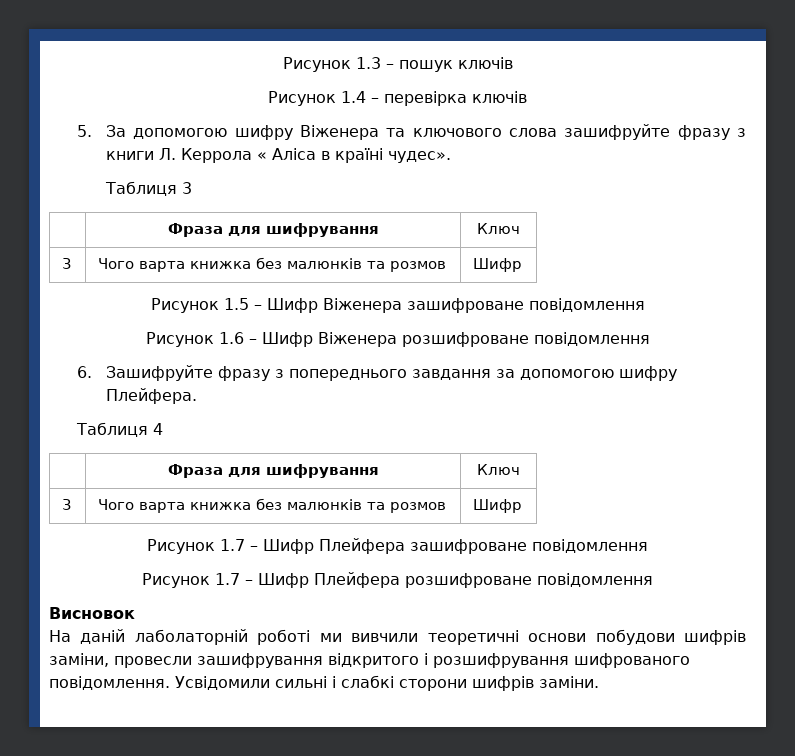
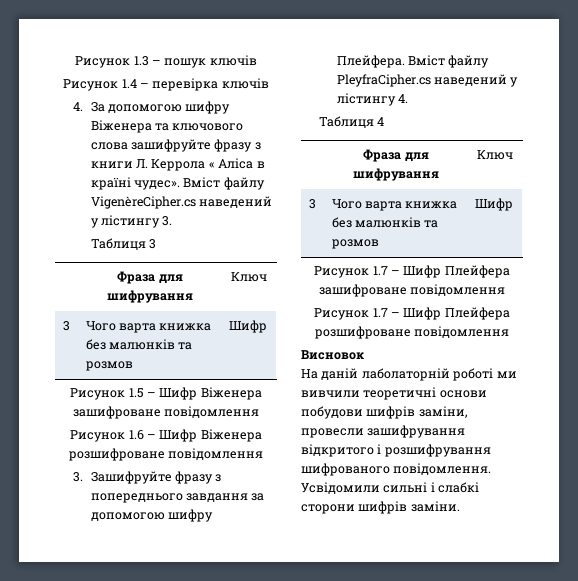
[77,125,93,137] 5. -> [72,102,83,111] 4.
(451, 157) none -> [183,177,265,190] [90,196,273,209] [90,215,173,228] Вміст файлу VigenèreCipher.cs наведений у лістингу 3.
[77,366,93,378] 6. -> [72,472,83,482] 3.
(197, 396) none -> [408,55,490,68] [336,74,519,87] [336,93,409,106] Вміст файлу PleyfraCipher.cs наведений у лістингу 4.

